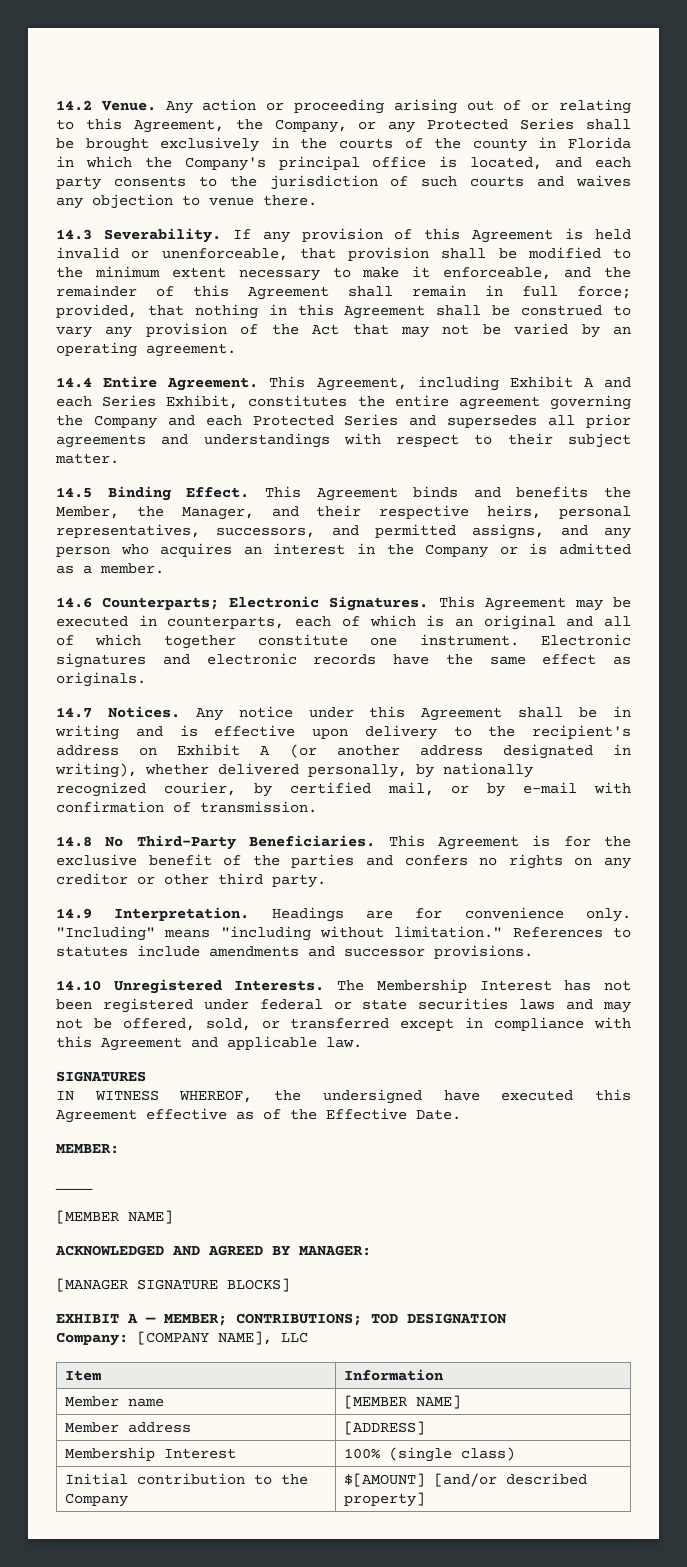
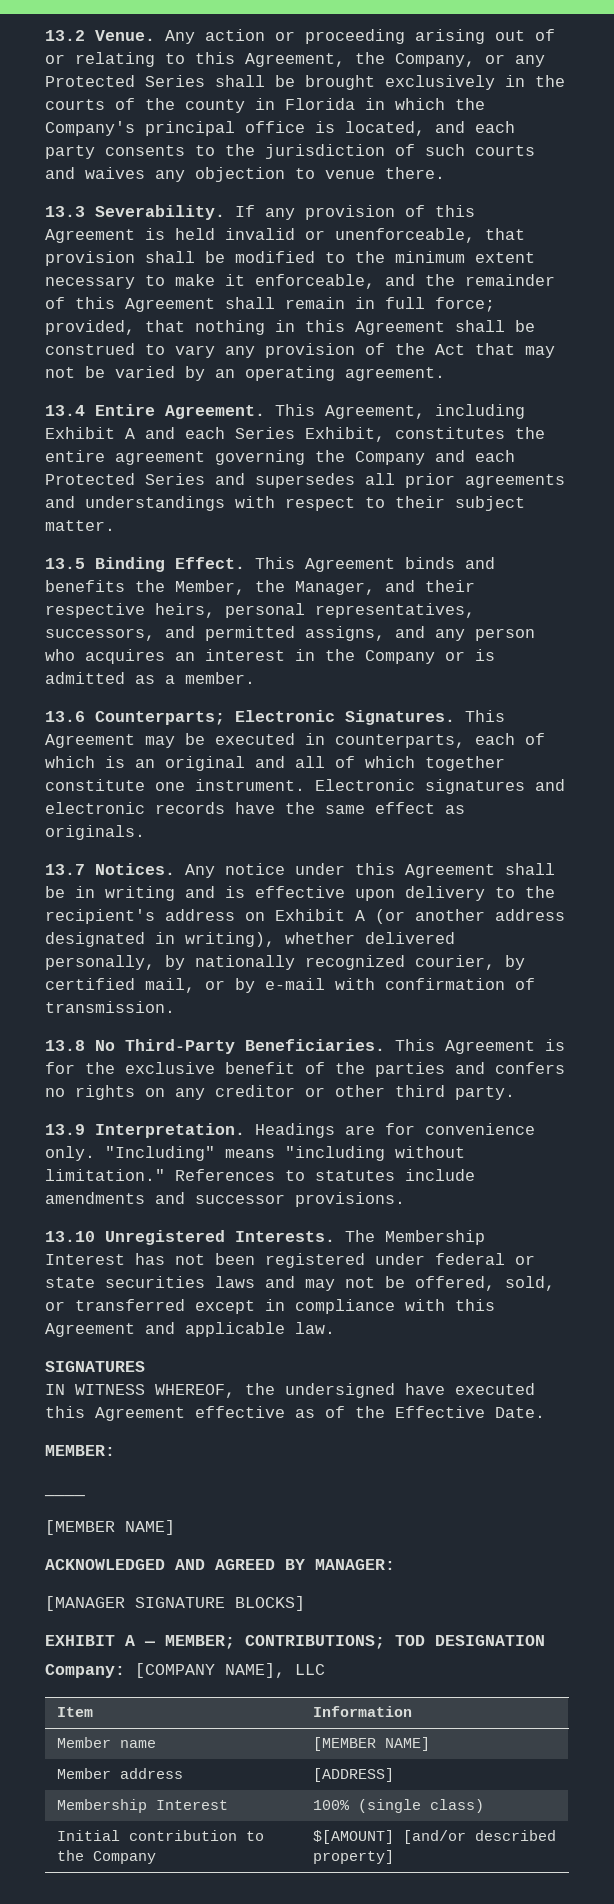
[56,100,92,111] 14.2 -> [45,30,85,41] 13.2
[56,229,92,240] 14.3 -> [45,206,85,217] 13.3
[56,377,92,388] 14.4 -> [45,405,85,416] 13.4
[56,487,92,498] 14.5 -> [45,558,85,569] 13.5
[56,597,92,608] 14.6 -> [45,711,85,722] 13.6
[56,707,92,718] 14.7 -> [45,864,85,875] 13.7
[56,836,92,847] 14.8 -> [45,1040,85,1051] 13.8
[56,908,92,919] 14.9 -> [45,1124,85,1135] 13.9
[56,980,101,991] 14.10 -> [45,1231,95,1242] 13.10

